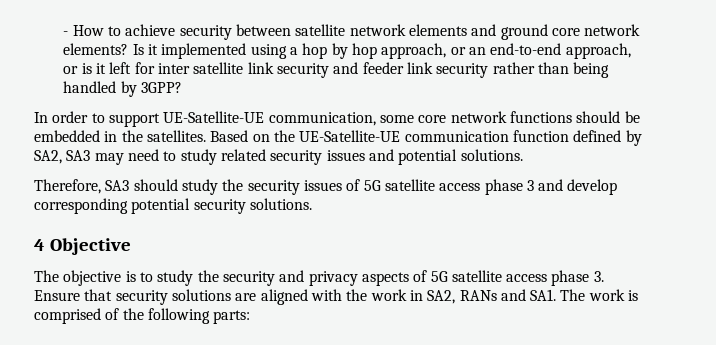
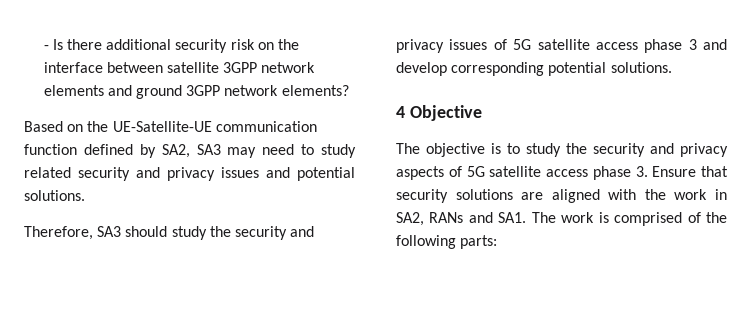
[72,24,232,40] How to achieve security -> [52,39,299,53] [43,62,103,73] Is there additional security risk on the interface
(346, 30) none -> [223,62,258,73] 3GPP
[552,28,581,36] core -> [186,85,221,96] 3GPP
[132,43,631,59] [63,62,610,78] [63,81,183,97] [34,111,640,127] [34,130,206,142] Is it implemented using a hop by hop approach, or an end-to-end approach, or is it left for inter satellite link security and feeder link security rather than being handled by 3GPP? // In order to support UE-Satellite-UE communication, some core network functions should be embedded in the satellites. -> (349, 90) //
(323, 157) none -> [136,167,215,181] and privacy
(300, 187) none -> [290,226,315,237] [396,39,444,53] and privacy
[193,199,246,214] security -> (607, 69) none

